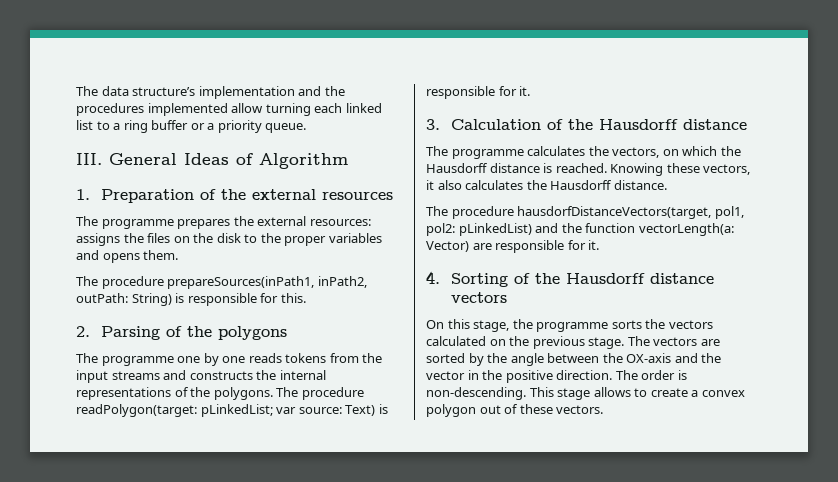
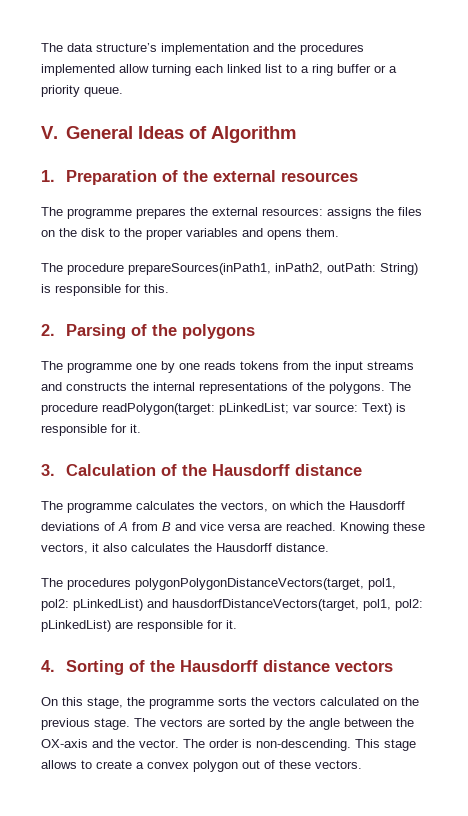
[76,153,102,165] III. -> [41,126,58,139] V.
[489,163,553,173] distance is -> [41,522,282,531] deviations of A from B and vice versa are
[451,206,744,219] [426,223,734,236] [426,241,469,252] procedure hausdorfDistanceVectors(target, pol1, pol2: pLinkedList) and the function vectorLength(a: Vector) -> [67,578,396,590] [41,599,423,611] [41,620,111,632] procedures polygonPolygonDistanceVectors(target, pol1, pol2: pLinkedList) and hausdorfDistanceVectors(target, pol1, pol2: pLinkedList)
[426,370,613,383] vector in the positive direction. -> [139,739,179,748] vector.

